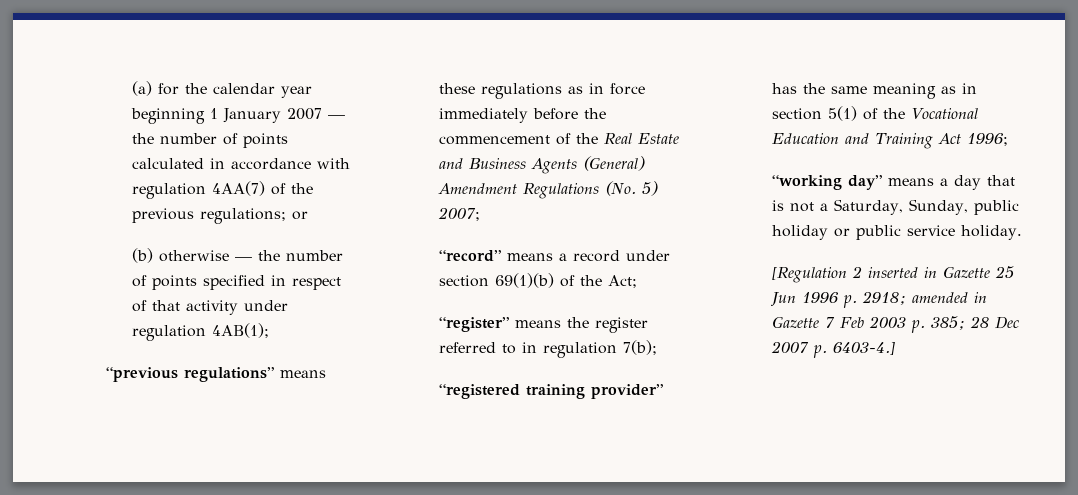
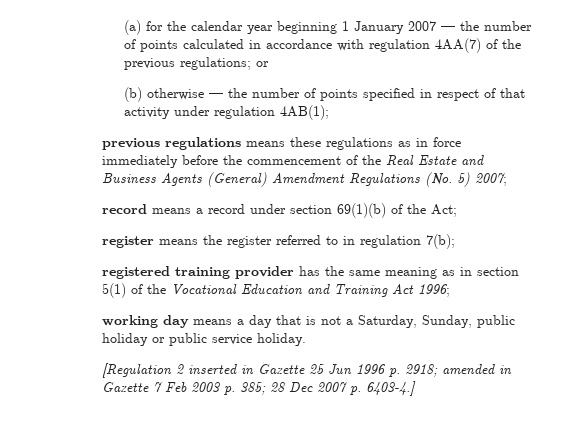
[105,367,274,382] “previous regulations” -> [102,137,242,150] previous regulations
[438,250,501,262] “record” -> [102,204,148,214] record
[438,317,509,332] “register” -> [102,236,155,248] register
[438,384,663,399] “registered training provider” -> [102,266,295,279] registered training provider
[771,175,882,190] “working day” -> [102,315,190,328] working day

